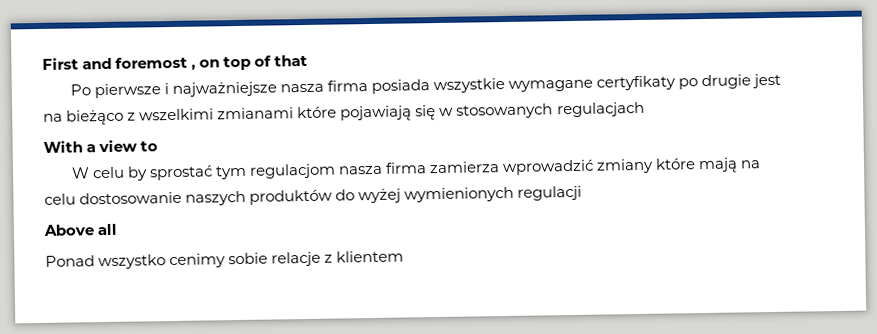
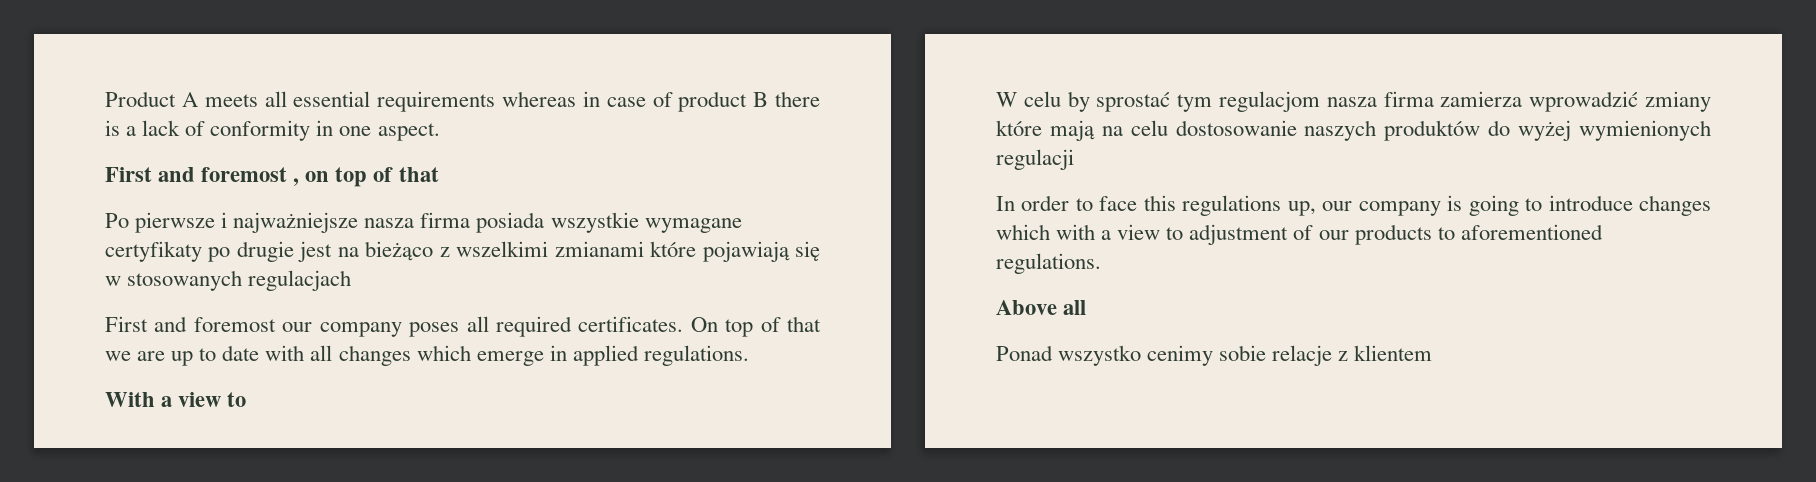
(42, 63) none -> [105,91,821,112] [105,120,440,141] Product A meets all essential requirements whereas in case of product B there is a lack of conformity in one aspect. //
(645, 109) none -> [105,316,821,337] [105,345,749,366] // First and foremost our company poses all required certificates. On top of that we are up to date with all changes which emerge in applied regulations.
(583, 193) none -> [996,195,1711,216] [996,224,1603,245] [996,253,1101,274] // In order to face this regulations up, our company is going to introduce changes which with a view to adjustment of our products to aforementioned regulations.

